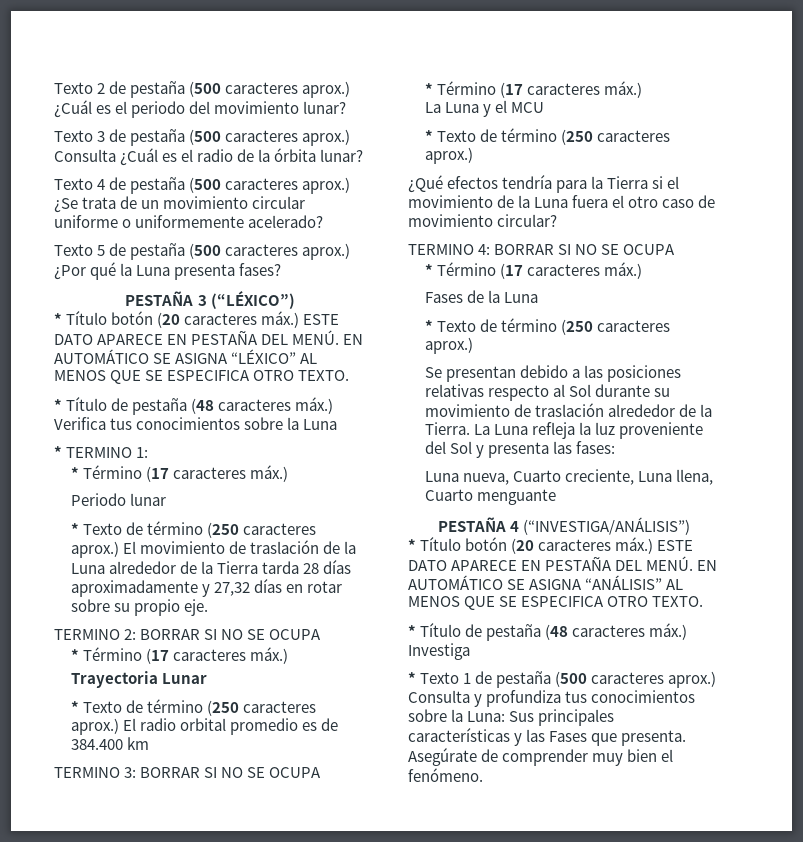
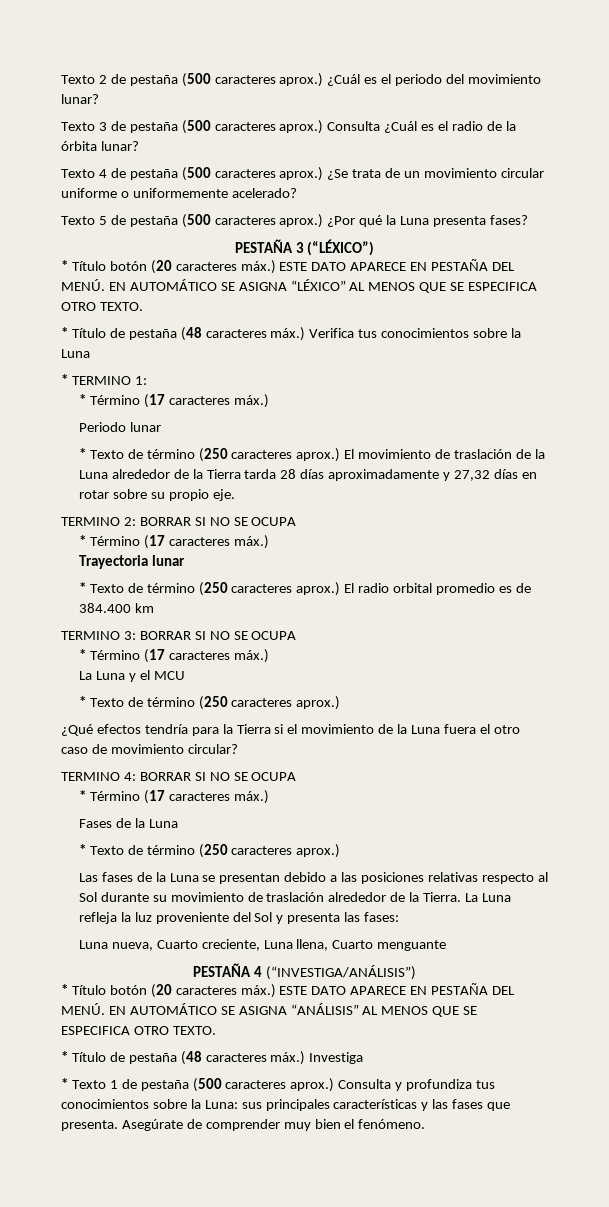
[161,673,207,684] Lunar -> [151,555,185,566] lunar
[424,367,442,378] Se -> [78,872,216,882] Las fases de la Luna se
[509,711,535,722] Sus -> [241,1102,262,1109] sus
[549,731,588,742] Fases -> [452,1099,484,1109] fases

